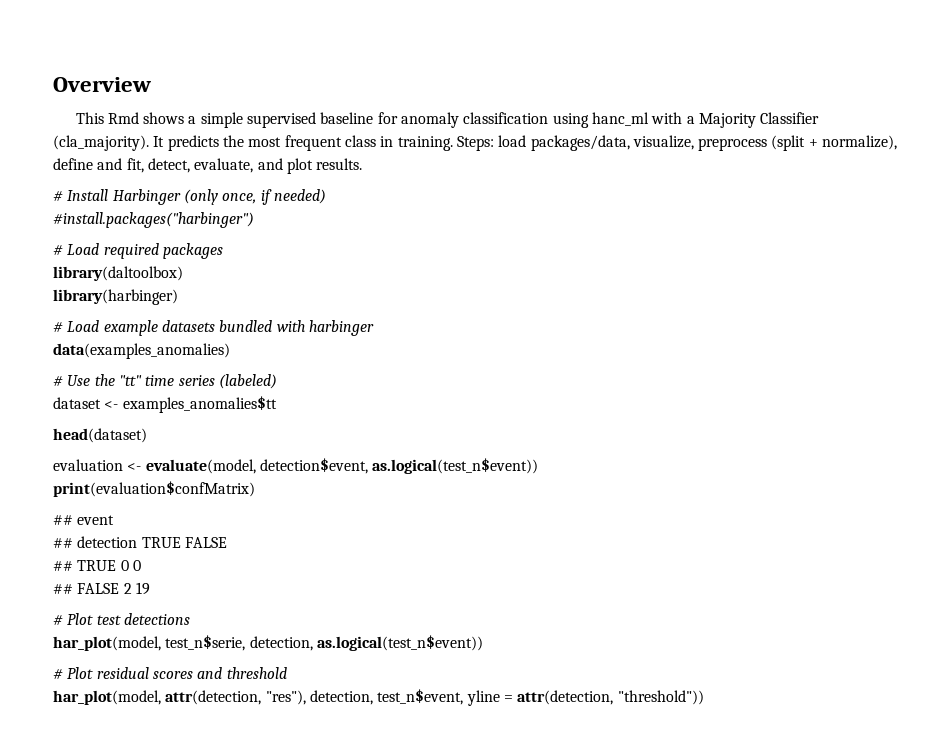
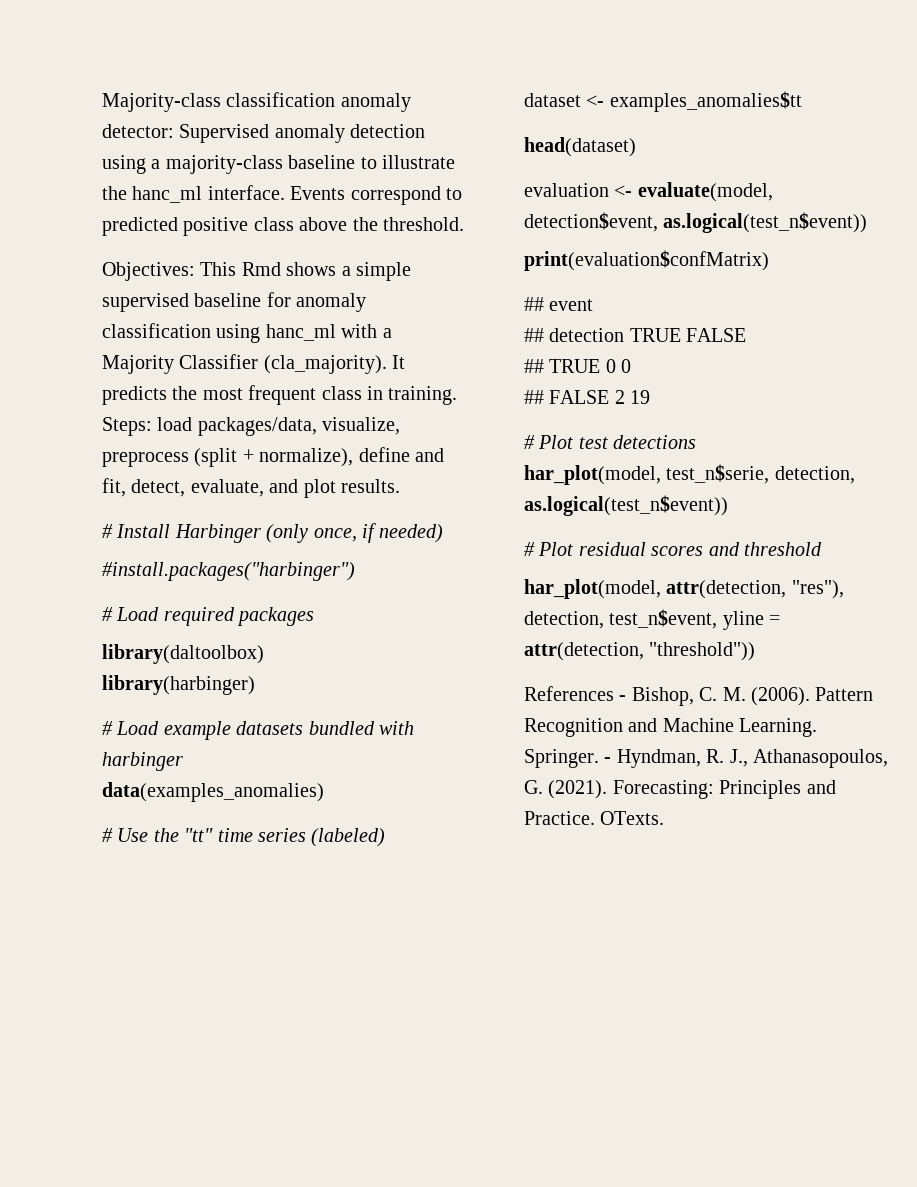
[53,77,151,92] Overview // -> [102,92,411,112] [102,124,426,143] [102,155,455,174] [102,185,462,205] [102,217,464,236] [102,262,195,281] Majority-class classification anomaly detector: Supervised anomaly detection using a majority-class baseline to illustrate the hanc_ml interface. Events correspond to predicted positive class above the threshold. // Objectives:
(704, 697) none -> [524,686,874,706] [524,718,818,737] [524,749,888,768] [524,780,836,799] [524,811,665,825] // References - Bishop, C. M. (2006). Pattern Recognition and Machine Learning. Springer. - Hyndman, R. J., Athanasopoulos, G. (2021). Forecasting: Principles and Practice. OTexts.

